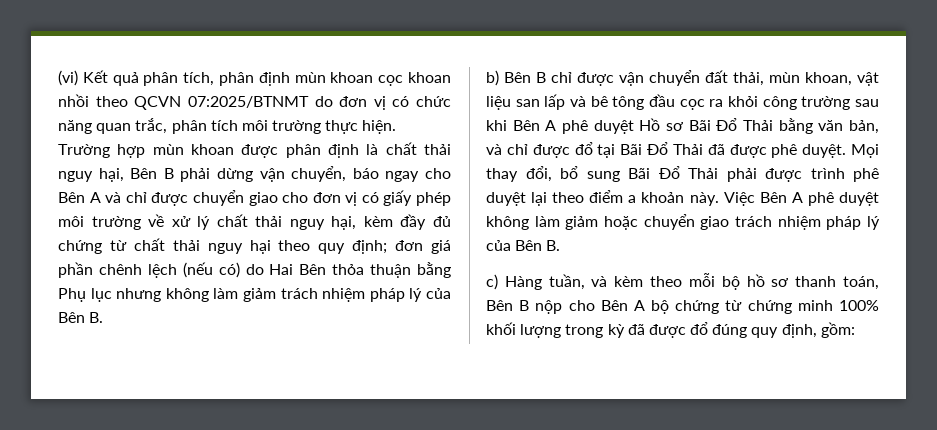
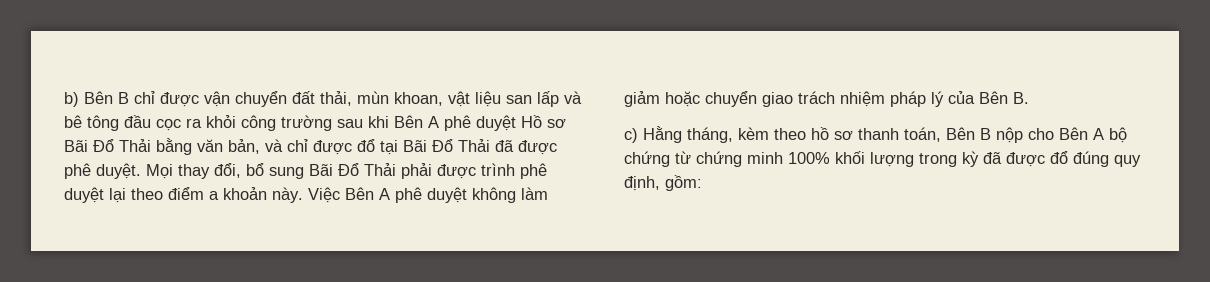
[58,70,452,86] [58,94,451,110] [58,118,397,134] [58,142,451,158] [58,166,451,182] [58,190,451,206] [58,214,451,230] [58,238,451,254] [58,262,451,278] [58,288,452,302] [58,312,104,323] (vi) Kết quả phân tích, phân định mùn khoan cọc khoan nhồi theo QCVN 07:2025/BTNMT do đơn vị có chức năng quan trắc, phân tích môi trường thực hiện. Trường hợp mùn khoan được phân định là chất thải nguy hại, Bên B phải dừng vận chuyển, báo ngay cho Bên A và chỉ được chuyển giao cho đơn vị có giấy phép môi trường về xử lý chất thải nguy hại, kèm đầy đủ chứng từ chất thải nguy hại theo quy định; đơn giá phần chênh lệch (nếu có) do Hai Bên thỏa thuận bằng Phụ lục nhưng không làm giảm trách nhiệm pháp lý của Bên B. // -> (64, 99) none
[504,273,740,290] Hàng tuần, và kèm theo mỗi bộ -> [643,126,806,143] Hằng tháng, kèm theo

